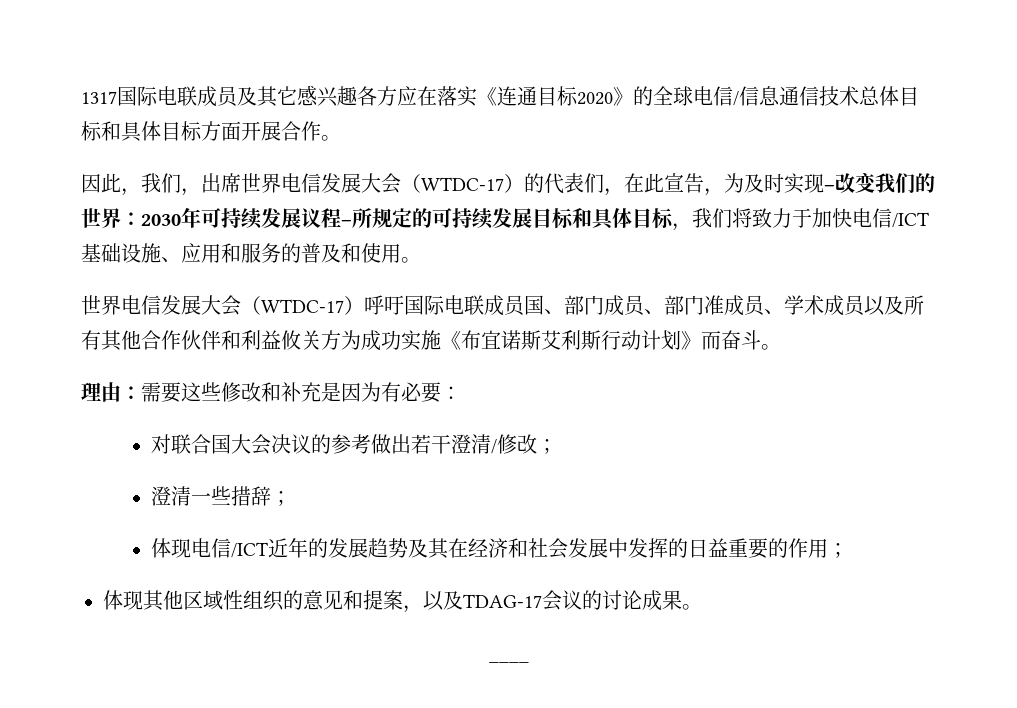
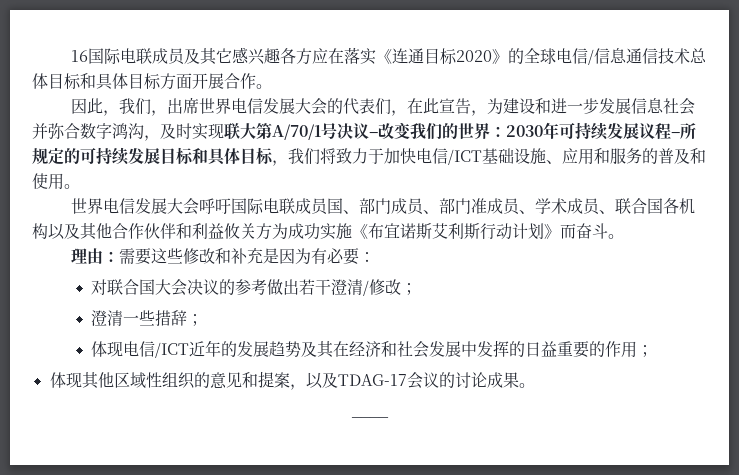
[81,91,117,104] 1317 -> [71,50,89,62] 16
[401,174,524,193] （WTDC-17） -> (328, 106) none
[744,173,824,194] 及时实现 -> [503,98,696,115] [32,122,369,141] 建设和进一步发展信息社会并弥合数字鸿沟，及时实现联大第A/70/1号决议
[241,296,364,315] （WTDC-17） -> (200, 206) none
[864,295,924,316] [81,330,101,350] 以及所有 -> [599,198,696,214] [32,223,80,240] 、联合国各机构以及

